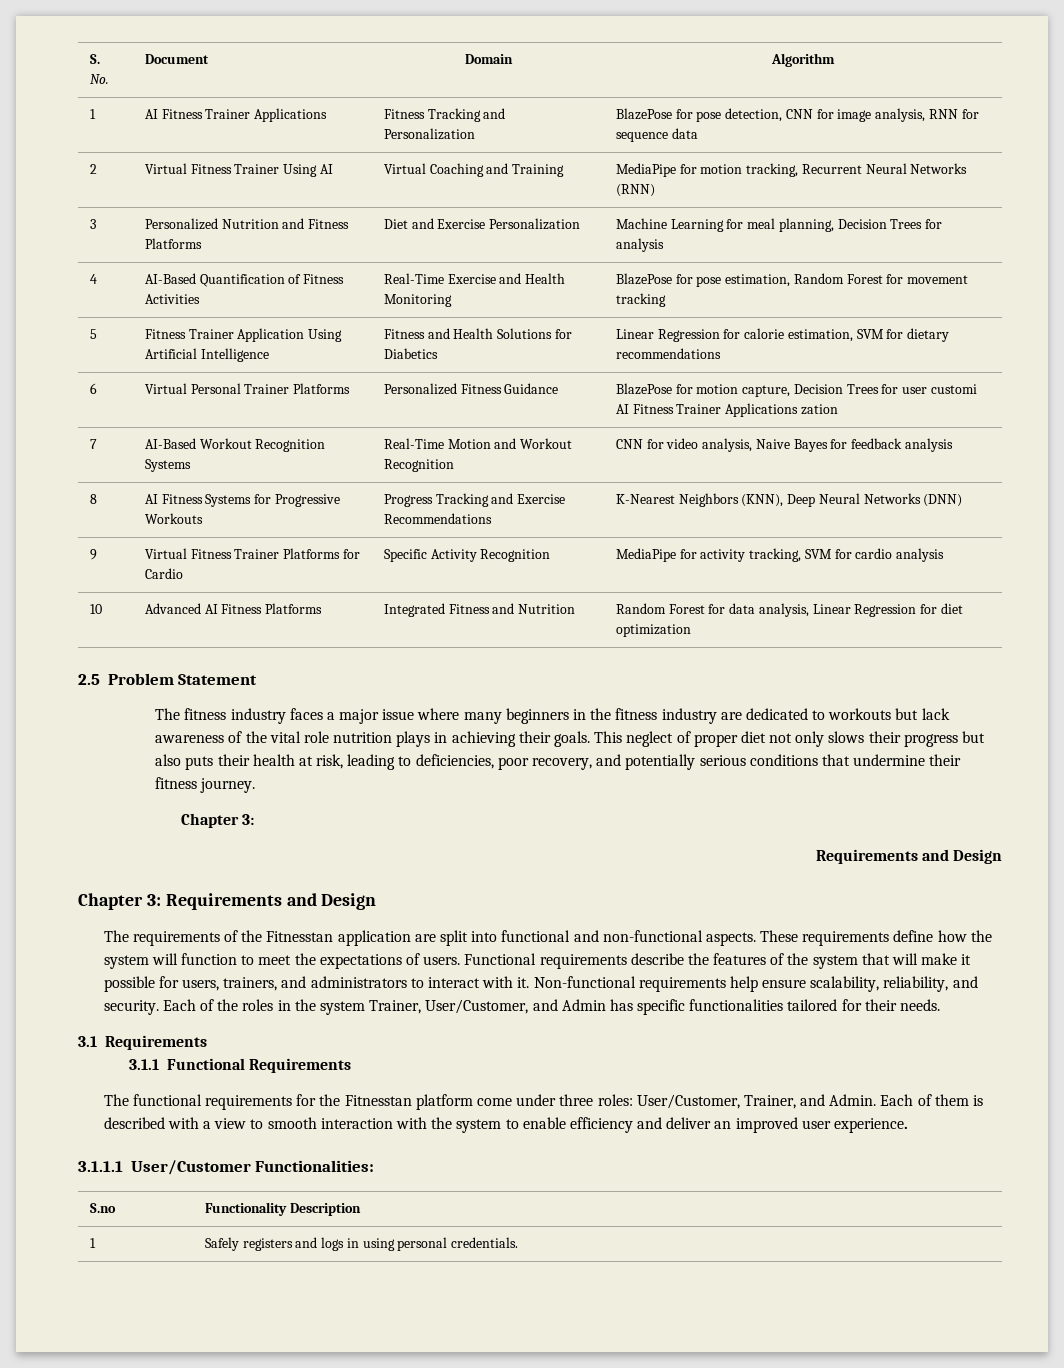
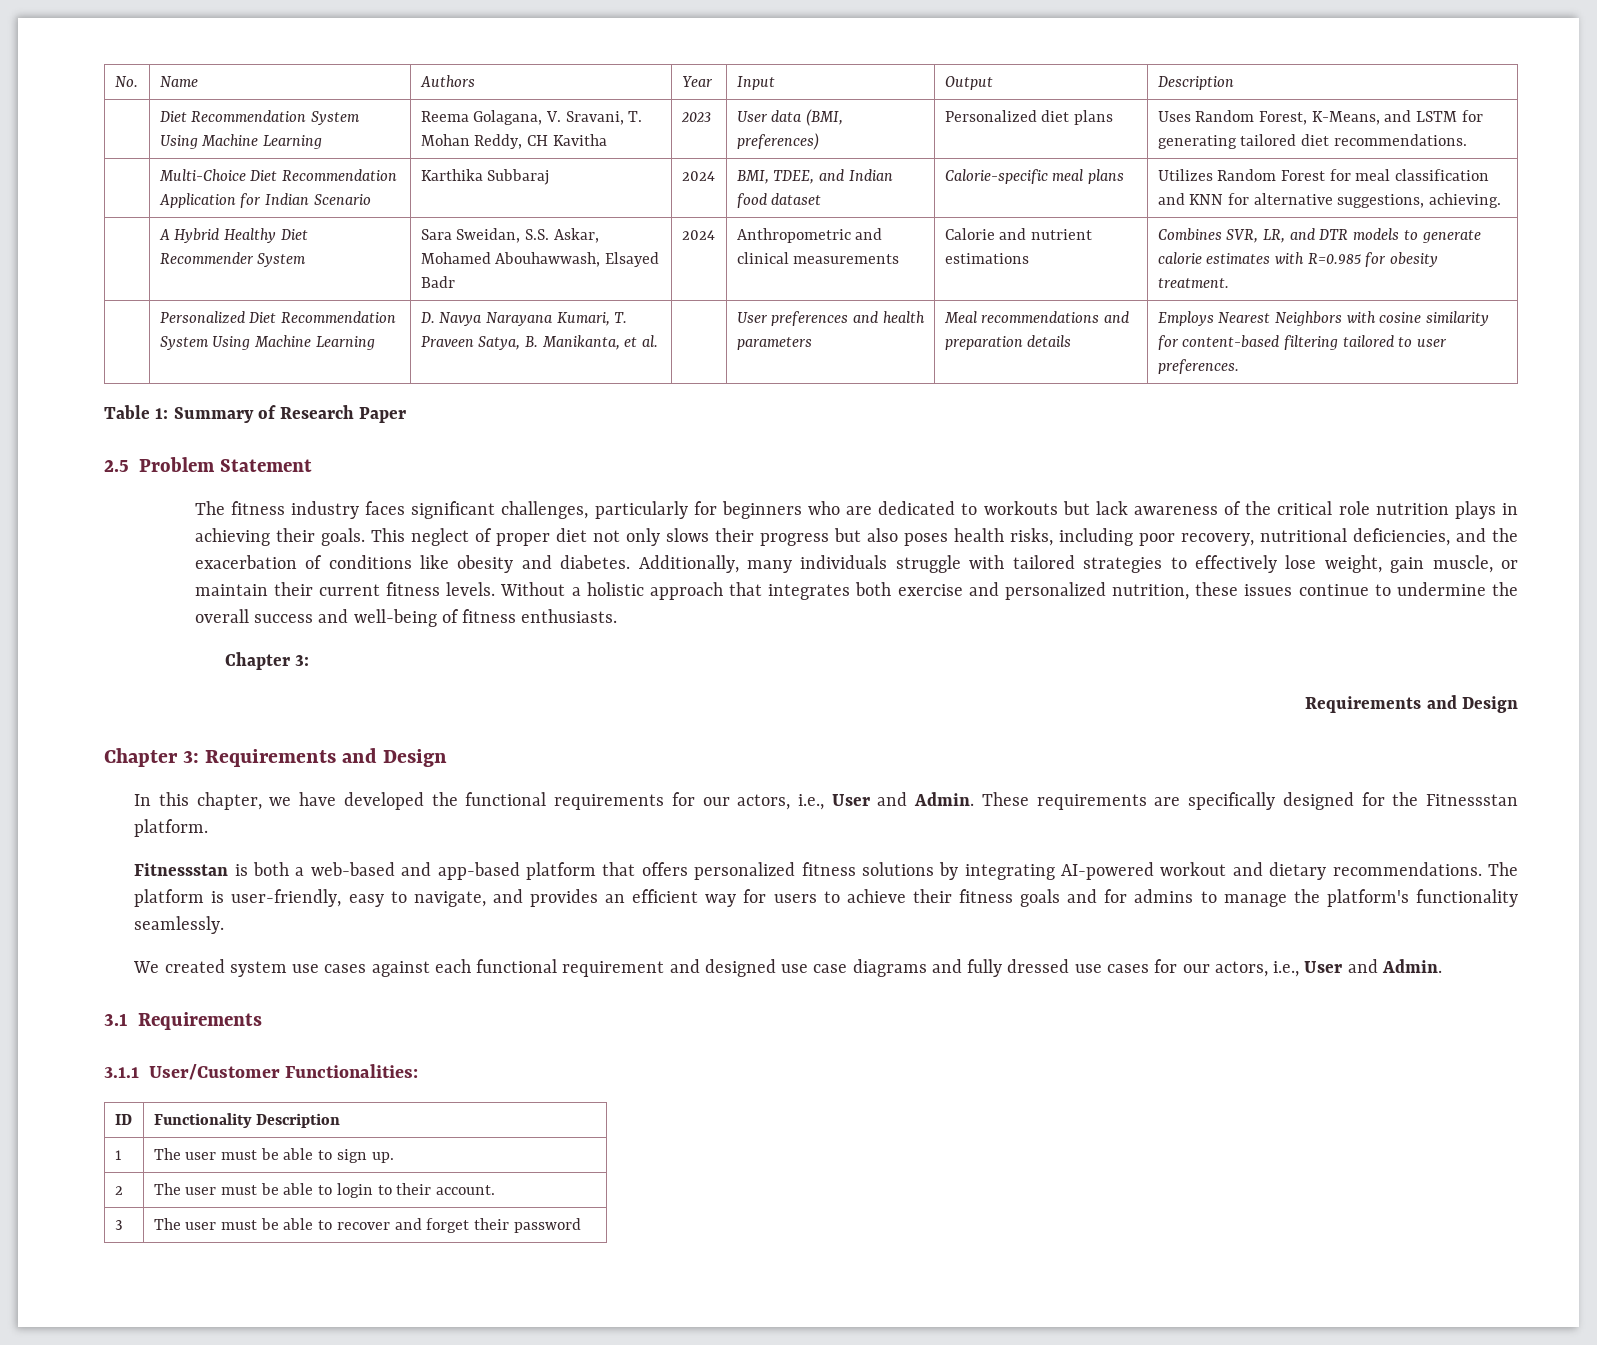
[89,54,100,64] S. -> (114, 81) none
[144,54,209,64] [465,54,513,64] [771,53,835,67] [89,109,96,119] [144,108,328,122] [383,108,506,122] [383,128,475,140] [615,108,979,122] [615,128,698,142] [89,164,97,174] [144,163,333,177] [383,163,565,177] [615,163,968,177] [615,184,655,197] [89,219,96,229] [144,218,350,230] [144,238,202,249] [383,218,581,230] [615,218,943,232] [615,238,664,252] [89,274,97,284] [144,273,345,287] [144,294,200,304] [383,273,566,284] [383,294,452,307] [615,273,969,287] [615,293,666,307] [89,329,97,339] [144,328,343,342] [144,348,269,362] [383,328,572,339] [383,348,438,359] [615,328,950,342] [615,348,721,359] [89,383,97,394] [144,383,351,394] [383,383,559,395] [615,383,978,397] [615,403,838,417] [89,439,97,449] [144,438,326,452] [144,459,191,472] [383,438,573,449] [383,459,454,472] [615,438,954,452] [89,494,97,504] [144,494,340,507] [144,513,203,524] [383,493,566,507] [383,513,492,524] [615,493,963,507] [89,549,97,560] [144,548,360,559] [144,568,183,579] [383,549,551,562] [615,548,945,562] [89,604,102,614] [144,603,323,614] [383,603,576,617] [615,603,964,617] [615,624,691,637] Document | Domain | Algorithm // 1 | AI Fitness Trainer Applications | Fitness Tracking and Personalization | BlazePose for pose detection, CNN for image analysis, RNN for sequence data // 2 | Virtual Fitness Trainer Using AI | Virtual Coaching and Training | MediaPipe for motion tracking, Recurrent Neural Networks (RNN) // 3 | Personalized Nutrition and Fitness Platforms | Diet and Exercise Personalization | Machine Learning for meal planning, Decision Trees for analysis // 4 | AI-Based Quantification of Fitness Activities | Real-Time Exercise and Health Monitoring | BlazePose for pose estimation, Random Forest for movement tracking // 5 | Fitness Trainer Application Using Artificial Intelligence | Fitness and Health Solutions for Diabetics | Linear Regression for calorie estimation, SVM for dietary recommendations // 6 | Virtual Personal Trainer Platforms | Personalized Fitness Guidance | BlazePose for motion capture, Decision Trees for user customi AI Fitness Trainer Applications zation // 7 | AI-Based Workout Recognition Systems | Real-Time Motion and Workout Recognition | CNN for video analysis, Naive Bayes for feedback analysis // 8 | AI Fitness Systems for Progressive Workouts | Progress Tracking and Exercise Recommendations | K-Nearest Neighbors (KNN), Deep Neural Networks (DNN) // 9 | Virtual Fitness Trainer Platforms for Cardio | Specific Activity Recognition | MediaPipe for activity tracking, SVM for cardio analysis // 10 | Advanced AI Fitness Platforms | Integrated Fitness and Nutrition | Random Forest for data analysis, Linear Regression for diet optimization -> [159,76,198,87] [419,75,475,87] [681,76,713,87] [736,76,775,90] [944,76,993,90] [1157,76,1234,90] [159,110,361,125] [159,134,323,149] [420,110,643,125] [420,134,607,149] [680,112,711,123] [736,109,844,126] [736,133,819,150] [944,110,1114,125] [1157,110,1483,125] [1157,134,1467,149] [158,169,398,181] [158,193,371,208] [420,169,550,185] [681,171,715,181] [736,169,893,184] [736,193,822,208] [944,169,1125,184] [1157,169,1490,181] [1157,193,1502,208] [158,228,308,243] [159,252,307,267] [420,228,599,243] [420,252,660,267] [420,276,455,288] [681,230,715,240] [736,228,883,243] [736,252,900,264] [944,228,1093,240] [944,253,1029,264] [1157,228,1481,243] [1157,252,1439,267] [1157,278,1229,288] [159,311,397,324] [159,335,375,350] [420,312,628,326] [420,335,659,350] [736,311,925,326] [736,337,812,350] [943,311,1131,323] [944,335,1072,350] [1157,311,1490,326] [1157,335,1448,350] [1157,359,1239,374] [104,405,407,423] Name | Authors | Year | Input | Output | Description // | Diet Recommendation System Using Machine Learning | Reema Golagana, V. Sravani, T. Mohan Reddy, CH Kavitha | 2023 | User data (BMI, preferences) | Personalized diet plans | Uses Random Forest, K-Means, and LSTM for generating tailored diet recommendations. // | Multi-Choice Diet Recommendation Application for Indian Scenario | Karthika Subbaraj | 2024 | BMI, TDEE, and Indian food dataset | Calorie-specific meal plans | Utilizes Random Forest for meal classification and KNN for alternative suggestions, achieving. // | A Hybrid Healthy Diet Recommender System | Sara Sweidan, S.S. Askar, Mohamed Abouhawwash, Elsayed Badr | 2024 | Anthropometric and clinical measurements | Calorie and nutrient estimations | Combines SVR, LR, and DTR models to generate calorie estimates with R=0.985 for obesity treatment. // | Personalized Diet Recommendation System Using Machine Learning | D. Navya Narayana Kumari, T. Praveen Satya, B. Manikanta, et al. | | User preferences and health parameters | Meal recommendations and preparation details | Employs Nearest Neighbors with cosine similarity for content-based filtering tailored to user preferences. // Table 1: Summary of Research Paper
[326,708,717,724] a major issue where many beginners in the fitness industry -> [411,501,840,519] significant challenges, particularly for beginners who
[269,731,301,743] vital -> [1277,501,1333,515] critical
[185,754,962,770] [155,777,256,793] puts their health at risk, leading to deficiencies, poor recovery, and potentially serious conditions that undermine their fitness journey. -> [903,528,1518,546] [194,555,1518,573] [194,582,1518,600] [194,609,618,627] poses health risks, including poor recovery, nutritional deficiencies, and the exacerbation of conditions like obesity and diabetes. Additionally, many individuals struggle with tailored strategies to effectively lose weight, gain muscle, or maintain their current fitness levels. Without a holistic approach that integrates both exercise and personalized nutrition, these issues continue to undermine the overall success and well-being of fitness enthusiasts.
[103,930,992,946] [103,953,972,969] [103,976,978,992] [103,999,941,1015] [78,1035,207,1050] [129,1058,352,1073] [103,1094,984,1110] [103,1117,909,1133] [78,1161,123,1172] The requirements of the Fitnesstan application are split into functional and non-functional aspects. These requirements define how the system will function to meet the expectations of users. Functional requirements describe the features of the system that will make it possible for users, trainers, and administrators to interact with it. Non-functional requirements help ensure scalability, reliability, and security. Each of the roles in the system Trainer, User/Customer, and Admin has specific functionalities tailored for their needs. // 3.1 Requirements // 3.1.1 Functional Requirements // The functional requirements for the Fitnesstan platform come under three roles: User/Customer, Trainer, and Admin. Each of them is described with a view to smooth interaction with the system to enable efficiency and deliver an improved user experience. // 3.1.1.1 -> [134,792,1519,810] [134,819,209,837] [134,862,1518,880] [134,889,1518,907] [134,916,225,934] [133,959,1442,977] [104,1012,262,1030] [104,1067,139,1078] In this chapter, we have developed the functional requirements for our actors, i.e., User and Admin. These requirements are specifically designed for the Fitnessstan platform. // Fitnessstan is both a web-based and app-based platform that offers personalized fitness solutions by integrating AI-powered workout and dietary recommendations. The platform is user-friendly, easy to navigate, and provides an efficient way for users to achieve their fitness goals and for admins to manage the platform's functionality seamlessly. // We created system use cases against each functional requirement and designed use case diagrams and fully dressed use cases for our actors, i.e., User and Admin. // 3.1 Requirements // 3.1.1
[89,1203,116,1213] S.no -> [114,1114,132,1125] ID
[204,1237,519,1251] Safely registers and logs in using personal credentials. -> [153,1148,394,1163] [114,1186,123,1195] [153,1183,496,1198] [114,1220,123,1230] [153,1218,581,1233] The user must be able to sign up. // 2 | The user must be able to login to their account. // 3 | The user must be able to recover and forget their password

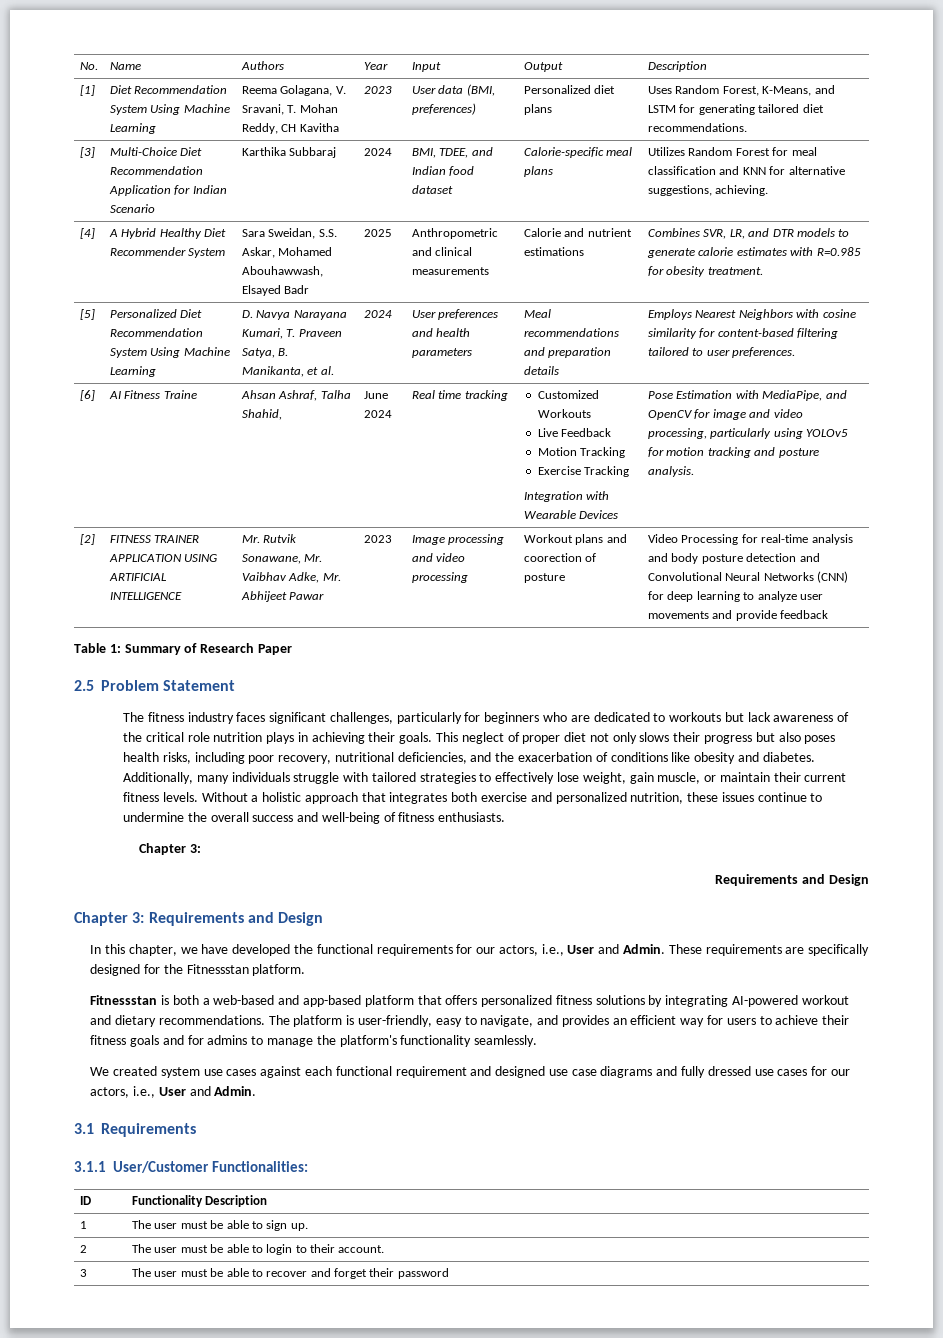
(1234, 83) none -> [79,85,95,96] [1]
(1467, 140) none -> [79,147,95,158] [3]
(1502, 200) none -> [79,228,95,239] [4]
[681,230,715,240] 2024 -> [363,229,392,237] 2025
(1229, 283) none -> [79,309,95,320] [5]
(659, 341) none -> [363,310,392,318] 2024
(1239, 366) none -> [79,390,95,401] [108,390,197,399] [240,390,351,401] [241,409,282,420] [363,391,388,399] [363,410,392,418] [411,390,508,401] [537,390,599,399] [537,409,591,418] [537,428,612,437] [537,447,626,458] [537,466,630,477] [523,491,610,502] [523,510,619,519] [647,390,847,401] [647,409,803,420] [647,428,849,439] [647,447,819,458] [647,466,694,477] [79,534,95,545] [109,535,200,543] [108,554,218,562] [108,573,167,581] [109,592,182,600] [241,534,298,543] [241,554,323,564] [241,572,341,583] [240,591,325,602] [363,535,392,543] [411,534,505,545] [411,553,466,562] [411,572,468,583] [523,534,627,545] [523,553,597,562] [523,573,565,583] [647,534,853,545] [647,553,820,564] [647,571,849,583] [647,591,823,602] [647,610,829,621] // [6] | AI Fitness Traine | Ahsan Ashraf, Talha Shahid, | June 2024 | Real time tracking | Customized Workouts // Live Feedback // Motion Tracking // Exercise Tracking // Integration with Wearable Devices | Pose Estimation with MediaPipe, and OpenCV for image and video processing, particularly using YOLOv5 for motion tracking and posture analysis. // [2] | FITNESS TRAINER APPLICATION USING ARTIFICIAL INTELLIGENCE | Mr. Rutvik Sonawane, Mr. Vaibhav Adke, Mr. Abhijeet Pawar | 2023 | Image processing and video processing | Workout plans and coorection of posture | Video Processing for real-time analysis and body posture detection and Convolutional Neural Networks (CNN) for deep learning to analyze user movements and provide feedback

